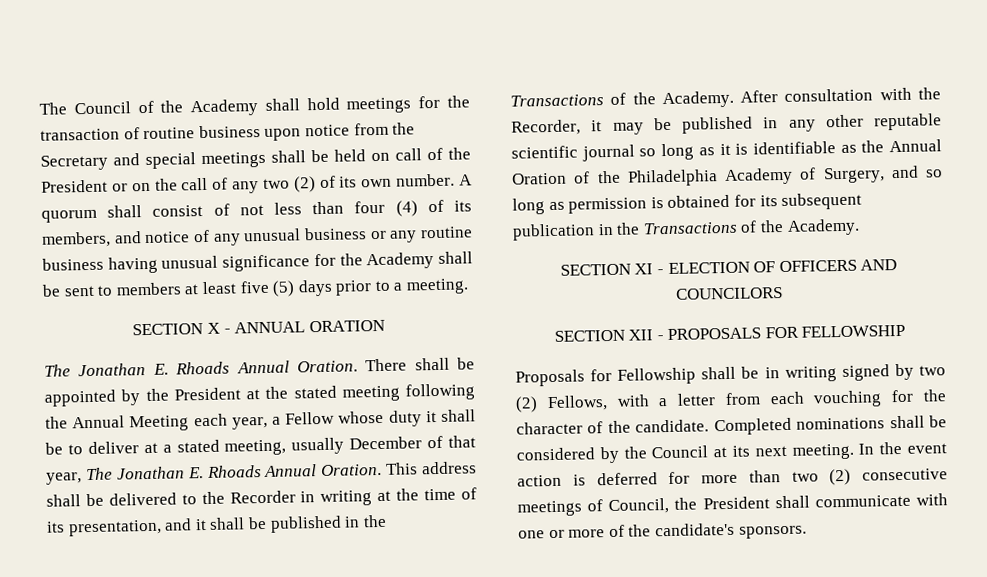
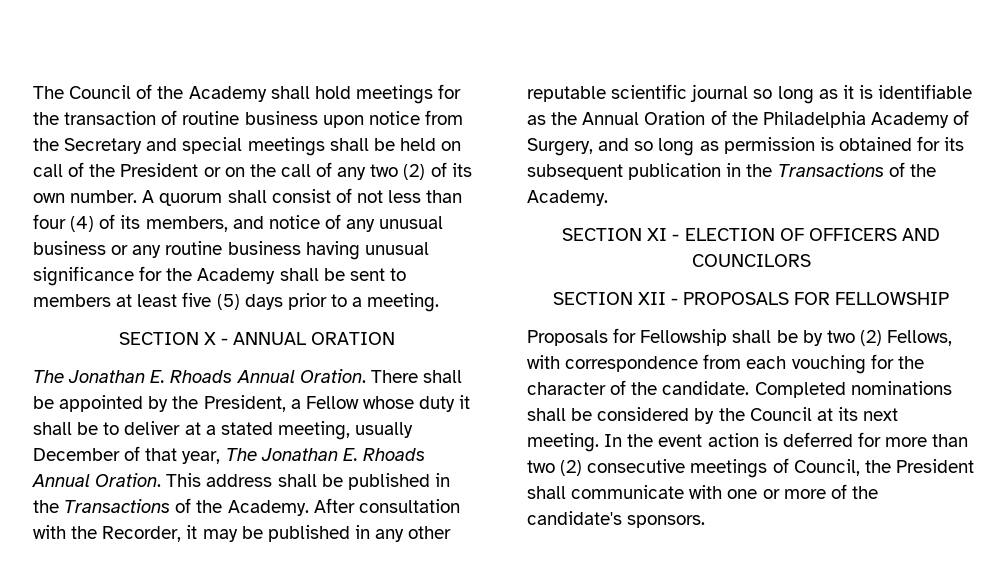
[173,383,475,402] [45,413,268,432] President at the stated meeting following the Annual Meeting each year, -> [203,395,286,412] President,
[108,487,478,507] [46,516,267,537] delivered to the Recorder in writing at the time of its presentation, and it shall be -> (343, 480) none
[764,364,890,382] in writing signed -> (798, 336) none
[658,393,717,407] a letter -> [565,356,699,372] correspondence

